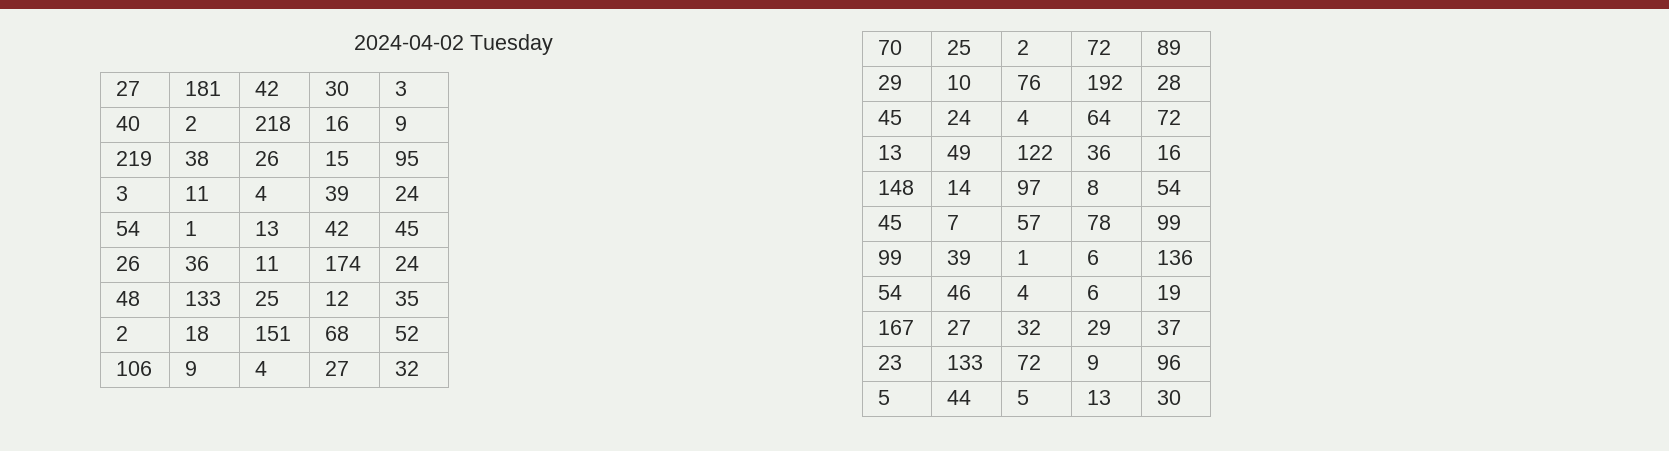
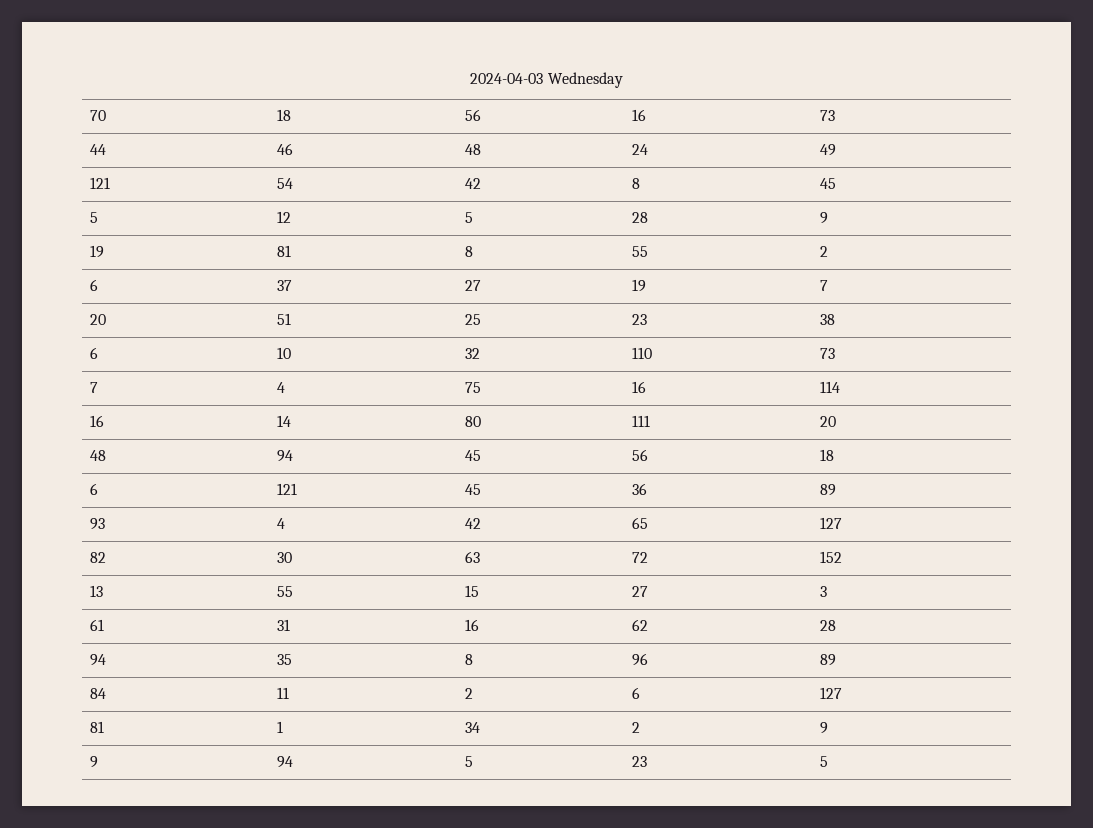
[354,34,553,55] [116,81,141,96] [185,81,222,96] [255,81,280,96] [325,81,350,96] [395,81,408,96] [116,116,141,131] [185,116,198,131] [255,116,292,131] [325,116,350,131] [395,116,408,131] [116,151,153,166] [185,151,210,166] [255,151,280,166] [325,151,350,166] [395,151,420,166] [116,186,129,201] [185,186,210,201] [255,186,268,201] [325,186,350,201] [395,186,420,201] [116,221,141,236] [185,221,198,236] [255,221,280,236] [325,221,350,236] [395,221,420,236] [116,256,141,271] [185,256,210,271] [255,256,280,271] [325,256,362,271] [395,256,420,271] [116,291,141,306] [185,291,222,306] [255,291,280,306] [325,291,350,306] [395,291,420,306] [116,326,129,341] [185,326,210,341] [255,326,292,341] [325,326,350,341] [395,326,420,341] [116,361,153,376] [185,361,198,376] [255,361,268,376] [325,361,350,376] [395,361,420,376] [878,40,903,55] [947,40,972,55] [1017,40,1030,55] [1087,40,1112,55] [1157,40,1182,55] [878,75,903,90] [947,75,972,90] [1017,75,1042,90] [1087,75,1124,90] [1157,75,1182,90] [878,110,903,125] [947,110,972,125] [1017,110,1030,125] [1087,110,1112,125] [1157,110,1182,125] [878,145,903,160] [947,145,972,160] [1017,145,1054,160] [1087,145,1112,160] [1157,145,1182,160] [878,180,915,195] [947,180,972,195] [1017,180,1042,195] [1087,180,1100,195] [1157,180,1182,195] [878,215,903,230] [947,215,960,230] [1017,215,1042,230] [1087,215,1112,230] [1157,215,1182,230] [878,250,903,265] [947,250,972,265] [1017,250,1030,265] [1087,250,1100,265] [1157,250,1194,265] [878,285,903,300] [947,285,972,300] [1017,285,1030,300] [1087,285,1100,300] [1157,285,1182,300] [878,320,915,335] [947,320,972,335] [1017,320,1042,335] [1087,320,1112,335] [1157,320,1182,335] [878,355,903,370] [947,355,984,370] [1017,355,1042,370] [1087,355,1100,370] [1157,355,1182,370] [878,390,891,405] [947,390,972,405] [1017,390,1030,405] [1087,390,1112,405] [1157,390,1182,405] 2024-04-02 Tuesday // 27 | 181 | 42 | 30 | 3 // 40 | 2 | 218 | 16 | 9 // 219 | 38 | 26 | 15 | 95 // 3 | 11 | 4 | 39 | 24 // 54 | 1 | 13 | 42 | 45 // 26 | 36 | 11 | 174 | 24 // 48 | 133 | 25 | 12 | 35 // 2 | 18 | 151 | 68 | 52 // 106 | 9 | 4 | 27 | 32 // 70 | 25 | 2 | 72 | 89 // 29 | 10 | 76 | 192 | 28 // 45 | 24 | 4 | 64 | 72 // 13 | 49 | 122 | 36 | 16 // 148 | 14 | 97 | 8 | 54 // 45 | 7 | 57 | 78 | 99 // 99 | 39 | 1 | 6 | 136 // 54 | 46 | 4 | 6 | 19 // 167 | 27 | 32 | 29 | 37 // 23 | 133 | 72 | 9 | 96 // 5 | 44 | 5 | 13 | 30 -> [470,72,623,88] [90,110,107,121] [277,109,292,121] [465,109,482,121] [632,109,647,121] [820,110,836,121] [90,144,107,155] [277,143,294,155] [465,144,482,155] [632,144,649,155] [820,144,837,156] [90,177,111,189] [277,178,294,189] [465,178,482,189] [632,178,641,189] [820,178,837,189] [90,212,99,223] [277,211,292,223] [465,212,474,223] [632,212,649,223] [820,212,829,224] [90,245,105,258] [277,245,292,257] [465,246,474,257] [632,246,649,257] [820,246,829,257] [90,279,99,291] [277,280,293,291] [465,280,482,291] [632,279,647,292] [820,280,829,291] [90,314,107,325] [277,313,292,325] [465,314,482,325] [632,314,648,325] [820,314,836,325] [90,347,99,359] [277,347,292,359] [465,348,481,359] [632,347,653,359] [820,348,836,359] [90,382,99,393] [277,382,286,393] [465,382,482,393] [632,381,647,393] [820,381,841,393] [90,415,105,427] [277,415,292,427] [465,416,482,427] [632,415,651,427] [820,416,837,427] [90,450,107,461] [277,450,294,462] [465,450,482,461] [632,449,649,461] [820,449,835,461] [90,483,99,495] [277,483,298,495] [465,484,482,495] [632,483,648,495] [820,484,837,496] [90,518,106,530] [277,518,286,529] [465,518,482,529] [632,517,649,529] [820,517,843,529] [90,552,107,563] [277,552,293,563] [465,551,481,563] [632,552,649,563] [820,551,843,563] [90,585,104,597] [277,586,294,597] [465,585,480,597] [632,586,649,597] [820,586,828,597] [90,619,105,631] [277,619,291,631] [465,619,480,631] [632,619,649,631] [820,620,837,631] [90,654,107,666] [277,654,293,665] [465,654,474,665] [632,653,649,666] [820,654,837,666] [90,688,107,699] [277,687,290,699] [465,688,474,699] [632,687,641,699] [820,687,843,699] [90,721,105,733] [277,721,284,733] [465,722,481,733] [632,722,641,733] [820,722,829,734] [90,756,99,768] [277,756,294,768] [465,756,474,767] [632,756,648,767] [820,756,829,767] 2024-04-03 Wednesday // 70 | 18 | 56 | 16 | 73 // 44 | 46 | 48 | 24 | 49 // 121 | 54 | 42 | 8 | 45 // 5 | 12 | 5 | 28 | 9 // 19 | 81 | 8 | 55 | 2 // 6 | 37 | 27 | 19 | 7 // 20 | 51 | 25 | 23 | 38 // 6 | 10 | 32 | 110 | 73 // 7 | 4 | 75 | 16 | 114 // 16 | 14 | 80 | 111 | 20 // 48 | 94 | 45 | 56 | 18 // 6 | 121 | 45 | 36 | 89 // 93 | 4 | 42 | 65 | 127 // 82 | 30 | 63 | 72 | 152 // 13 | 55 | 15 | 27 | 3 // 61 | 31 | 16 | 62 | 28 // 94 | 35 | 8 | 96 | 89 // 84 | 11 | 2 | 6 | 127 // 81 | 1 | 34 | 2 | 9 // 9 | 94 | 5 | 23 | 5

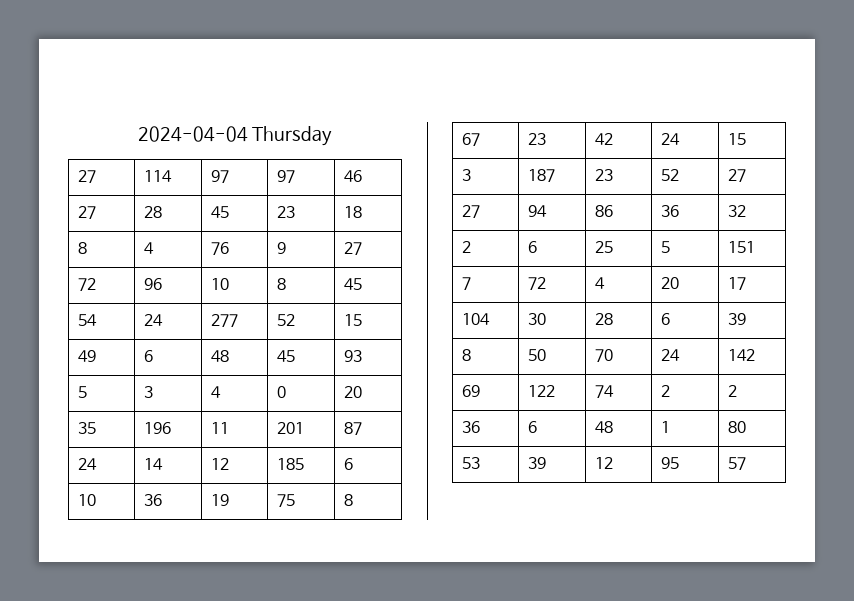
[470,72,623,88] [90,110,107,121] [277,109,292,121] [465,109,482,121] [632,109,647,121] [820,110,836,121] [90,144,107,155] [277,143,294,155] [465,144,482,155] [632,144,649,155] [820,144,837,156] [90,177,111,189] [277,178,294,189] [465,178,482,189] [632,178,641,189] [820,178,837,189] [90,212,99,223] [277,211,292,223] [465,212,474,223] [632,212,649,223] [820,212,829,224] [90,245,105,258] [277,245,292,257] [465,246,474,257] [632,246,649,257] [820,246,829,257] [90,279,99,291] [277,280,293,291] [465,280,482,291] [632,279,647,292] [820,280,829,291] [90,314,107,325] [277,313,292,325] [465,314,482,325] [632,314,648,325] [820,314,836,325] [90,347,99,359] [277,347,292,359] [465,348,481,359] [632,347,653,359] [820,348,836,359] [90,382,99,393] [277,382,286,393] [465,382,482,393] [632,381,647,393] [820,381,841,393] [90,415,105,427] [277,415,292,427] [465,416,482,427] [632,415,651,427] [820,416,837,427] [90,450,107,461] [277,450,294,462] [465,450,482,461] [632,449,649,461] [820,449,835,461] [90,483,99,495] [277,483,298,495] [465,484,482,495] [632,483,648,495] [820,484,837,496] [90,518,106,530] [277,518,286,529] [465,518,482,529] [632,517,649,529] [820,517,843,529] [90,552,107,563] [277,552,293,563] [465,551,481,563] [632,552,649,563] [820,551,843,563] [90,585,104,597] [277,586,294,597] [465,585,480,597] [632,586,649,597] [820,586,828,597] [90,619,105,631] [277,619,291,631] [465,619,480,631] [632,619,649,631] [820,620,837,631] [90,654,107,666] [277,654,293,665] [465,654,474,665] [632,653,649,666] [820,654,837,666] [90,688,107,699] [277,687,290,699] [465,688,474,699] [632,687,641,699] [820,687,843,699] [90,721,105,733] [277,721,284,733] [465,722,481,733] [632,722,641,733] [820,722,829,734] [90,756,99,768] [277,756,294,768] [465,756,474,767] [632,756,648,767] [820,756,829,767] 2024-04-03 Wednesday // 70 | 18 | 56 | 16 | 73 // 44 | 46 | 48 | 24 | 49 // 121 | 54 | 42 | 8 | 45 // 5 | 12 | 5 | 28 | 9 // 19 | 81 | 8 | 55 | 2 // 6 | 37 | 27 | 19 | 7 // 20 | 51 | 25 | 23 | 38 // 6 | 10 | 32 | 110 | 73 // 7 | 4 | 75 | 16 | 114 // 16 | 14 | 80 | 111 | 20 // 48 | 94 | 45 | 56 | 18 // 6 | 121 | 45 | 36 | 89 // 93 | 4 | 42 | 65 | 127 // 82 | 30 | 63 | 72 | 152 // 13 | 55 | 15 | 27 | 3 // 61 | 31 | 16 | 62 | 28 // 94 | 35 | 8 | 96 | 89 // 84 | 11 | 2 | 6 | 127 // 81 | 1 | 34 | 2 | 9 // 9 | 94 | 5 | 23 | 5 -> [137,126,333,146] [77,170,96,183] [143,170,172,182] [210,170,229,183] [276,170,295,183] [343,170,362,182] [77,206,96,219] [143,206,162,218] [210,206,229,218] [276,206,295,218] [343,206,362,218] [77,242,87,254] [143,242,154,254] [210,242,229,255] [276,242,286,254] [343,242,362,255] [77,278,96,291] [143,278,162,290] [210,278,229,290] [276,278,286,290] [343,278,362,290] [77,314,97,326] [143,314,163,326] [210,314,238,327] [276,314,295,326] [343,314,362,326] [77,350,96,362] [143,350,153,362] [210,350,229,362] [276,350,295,362] [343,350,362,362] [77,386,87,398] [143,386,153,398] [210,386,221,398] [276,386,286,398] [343,386,362,398] [77,422,96,434] [143,422,171,434] [210,422,229,434] [276,422,304,434] [343,422,362,435] [77,458,97,470] [143,458,163,470] [210,458,229,470] [276,458,304,470] [343,458,353,470] [77,494,96,506] [143,494,162,506] [210,494,229,506] [276,494,295,507] [343,494,353,506] [461,133,480,146] [527,133,546,145] [594,133,613,145] [660,133,680,145] [727,133,746,145] [461,169,471,181] [527,169,555,182] [594,169,613,181] [660,169,679,181] [727,169,746,182] [461,205,480,218] [527,205,547,217] [594,205,613,217] [660,205,679,217] [727,205,746,217] [461,241,471,253] [527,241,537,253] [594,241,613,253] [660,241,670,253] [727,241,755,253] [461,277,471,290] [527,277,546,290] [594,277,605,289] [660,277,679,289] [727,277,746,290] [461,313,490,325] [527,313,546,325] [594,313,613,325] [660,313,670,325] [727,313,746,325] [461,349,471,361] [527,349,546,361] [594,349,613,362] [660,349,680,361] [727,349,755,361] [461,385,480,397] [527,385,555,397] [594,385,614,398] [660,385,670,397] [727,385,737,397] [461,421,480,433] [527,421,537,433] [594,421,613,433] [660,421,670,433] [727,421,746,433] [461,457,480,469] [527,457,546,469] [594,457,613,469] [660,457,679,469] [727,457,746,470] 2024-04-04 Thursday // 27 | 114 | 97 | 97 | 46 // 27 | 28 | 45 | 23 | 18 // 8 | 4 | 76 | 9 | 27 // 72 | 96 | 10 | 8 | 45 // 54 | 24 | 277 | 52 | 15 // 49 | 6 | 48 | 45 | 93 // 5 | 3 | 4 | 0 | 20 // 35 | 196 | 11 | 201 | 87 // 24 | 14 | 12 | 185 | 6 // 10 | 36 | 19 | 75 | 8 // 67 | 23 | 42 | 24 | 15 // 3 | 187 | 23 | 52 | 27 // 27 | 94 | 86 | 36 | 32 // 2 | 6 | 25 | 5 | 151 // 7 | 72 | 4 | 20 | 17 // 104 | 30 | 28 | 6 | 39 // 8 | 50 | 70 | 24 | 142 // 69 | 122 | 74 | 2 | 2 // 36 | 6 | 48 | 1 | 80 // 53 | 39 | 12 | 95 | 57

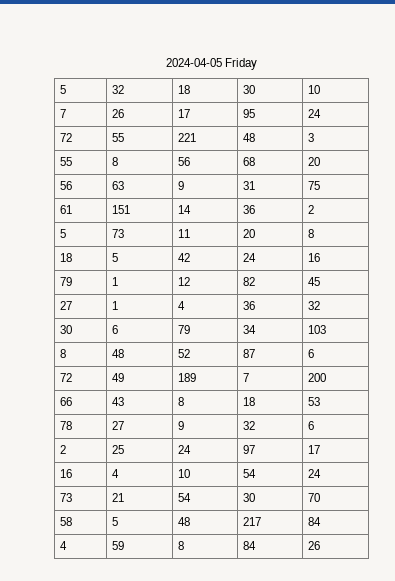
[137,126,333,146] [77,170,96,183] [143,170,172,182] [210,170,229,183] [276,170,295,183] [343,170,362,182] [77,206,96,219] [143,206,162,218] [210,206,229,218] [276,206,295,218] [343,206,362,218] [77,242,87,254] [143,242,154,254] [210,242,229,255] [276,242,286,254] [343,242,362,255] [77,278,96,291] [143,278,162,290] [210,278,229,290] [276,278,286,290] [343,278,362,290] [77,314,97,326] [143,314,163,326] [210,314,238,327] [276,314,295,326] [343,314,362,326] [77,350,96,362] [143,350,153,362] [210,350,229,362] [276,350,295,362] [343,350,362,362] [77,386,87,398] [143,386,153,398] [210,386,221,398] [276,386,286,398] [343,386,362,398] [77,422,96,434] [143,422,171,434] [210,422,229,434] [276,422,304,434] [343,422,362,435] [77,458,97,470] [143,458,163,470] [210,458,229,470] [276,458,304,470] [343,458,353,470] [77,494,96,506] [143,494,162,506] [210,494,229,506] [276,494,295,507] 2024-04-04 Thursday // 27 | 114 | 97 | 97 | 46 // 27 | 28 | 45 | 23 | 18 // 8 | 4 | 76 | 9 | 27 // 72 | 96 | 10 | 8 | 45 // 54 | 24 | 277 | 52 | 15 // 49 | 6 | 48 | 45 | 93 // 5 | 3 | 4 | 0 | 20 // 35 | 196 | 11 | 201 | 87 // 24 | 14 | 12 | 185 | 6 // 10 | 36 | 19 | 75 -> [165,58,258,70] [60,85,67,94] [112,85,125,94] [178,85,191,94] [243,85,256,94] [308,85,321,94] [60,109,67,118] [112,109,125,118] [178,109,191,118] [243,109,256,118] [308,109,322,118] [60,133,73,142] [112,133,125,142] [178,133,197,142] [243,133,256,142] [308,133,315,142] [60,157,73,166] [112,157,119,166] [178,157,191,166] [243,157,256,166] [308,157,321,166] [60,181,73,190] [112,181,125,190] [178,181,185,190] [243,181,256,190] [308,181,321,190] [60,205,73,214] [112,205,131,214] [178,205,192,214] [243,205,256,214] [308,205,315,214] [60,229,67,238] [112,229,125,238] [178,229,191,238] [243,229,256,238] 2024-04-05 Friday // 5 | 32 | 18 | 30 | 10 // 7 | 26 | 17 | 95 | 24 // 72 | 55 | 221 | 48 | 3 // 55 | 8 | 56 | 68 | 20 // 56 | 63 | 9 | 31 | 75 // 61 | 151 | 14 | 36 | 2 // 5 | 73 | 11 | 20
[461,133,480,146] [527,133,546,145] 67 | 23 -> [60,253,73,262] [112,253,119,262] 18 | 5
[727,133,746,145] [461,169,471,181] [527,169,555,182] [594,169,613,181] [660,169,679,181] [727,169,746,182] [461,205,480,218] [527,205,547,217] [594,205,613,217] 15 // 3 | 187 | 23 | 52 | 27 // 27 | 94 | 86 -> [308,253,321,262] [60,277,73,286] [112,277,119,286] [178,277,191,286] [243,277,256,286] [308,277,321,286] [60,301,73,310] [112,301,119,310] [178,301,186,310] 16 // 79 | 1 | 12 | 82 | 45 // 27 | 1 | 4
[461,241,471,253] [527,241,537,253] [594,241,613,253] [660,241,670,253] [727,241,755,253] [461,277,471,290] [527,277,546,290] [594,277,605,289] [660,277,679,289] [727,277,746,290] [461,313,490,325] [527,313,546,325] [594,313,613,325] [660,313,670,325] [727,313,746,325] [461,349,471,361] [527,349,546,361] [594,349,613,362] [660,349,680,361] [727,349,755,361] [461,385,480,397] [527,385,555,397] [594,385,614,398] [660,385,670,397] [727,385,737,397] [461,421,480,433] [527,421,537,433] [594,421,613,433] [660,421,670,433] [727,421,746,433] [461,457,480,469] [527,457,546,469] [594,457,613,469] [660,457,679,469] [727,457,746,470] 2 | 6 | 25 | 5 | 151 // 7 | 72 | 4 | 20 | 17 // 104 | 30 | 28 | 6 | 39 // 8 | 50 | 70 | 24 | 142 // 69 | 122 | 74 | 2 | 2 // 36 | 6 | 48 | 1 | 80 // 53 | 39 | 12 | 95 | 57 -> [60,325,73,334] [112,325,119,334] [178,325,191,334] [243,325,257,334] [308,325,327,334] [60,349,67,358] [112,349,125,358] [178,349,191,358] [243,349,256,358] [308,349,315,358] [60,373,73,382] [112,373,125,382] [178,373,197,382] [243,373,250,382] [308,373,327,382] [60,397,73,406] [112,397,125,406] [178,397,185,406] [243,397,256,406] [308,397,321,406] [60,421,73,430] [112,421,125,430] [178,421,185,430] [243,421,256,430] [308,421,315,430] [60,445,67,454] [112,445,125,454] [178,445,192,454] [243,445,256,454] [308,445,321,454] [60,469,73,478] [112,469,120,478] [178,469,191,478] [243,469,257,478] [308,469,322,478] [60,493,73,502] [112,493,125,502] [178,493,192,502] [243,493,256,502] [308,493,321,502] [60,517,73,526] [112,517,119,526] [178,517,191,526] [243,517,262,526] [308,517,322,526] [60,541,68,550] [112,541,125,550] [178,541,185,550] [243,541,257,550] [308,541,321,550] 30 | 6 | 79 | 34 | 103 // 8 | 48 | 52 | 87 | 6 // 72 | 49 | 189 | 7 | 200 // 66 | 43 | 8 | 18 | 53 // 78 | 27 | 9 | 32 | 6 // 2 | 25 | 24 | 97 | 17 // 16 | 4 | 10 | 54 | 24 // 73 | 21 | 54 | 30 | 70 // 58 | 5 | 48 | 217 | 84 // 4 | 59 | 8 | 84 | 26

